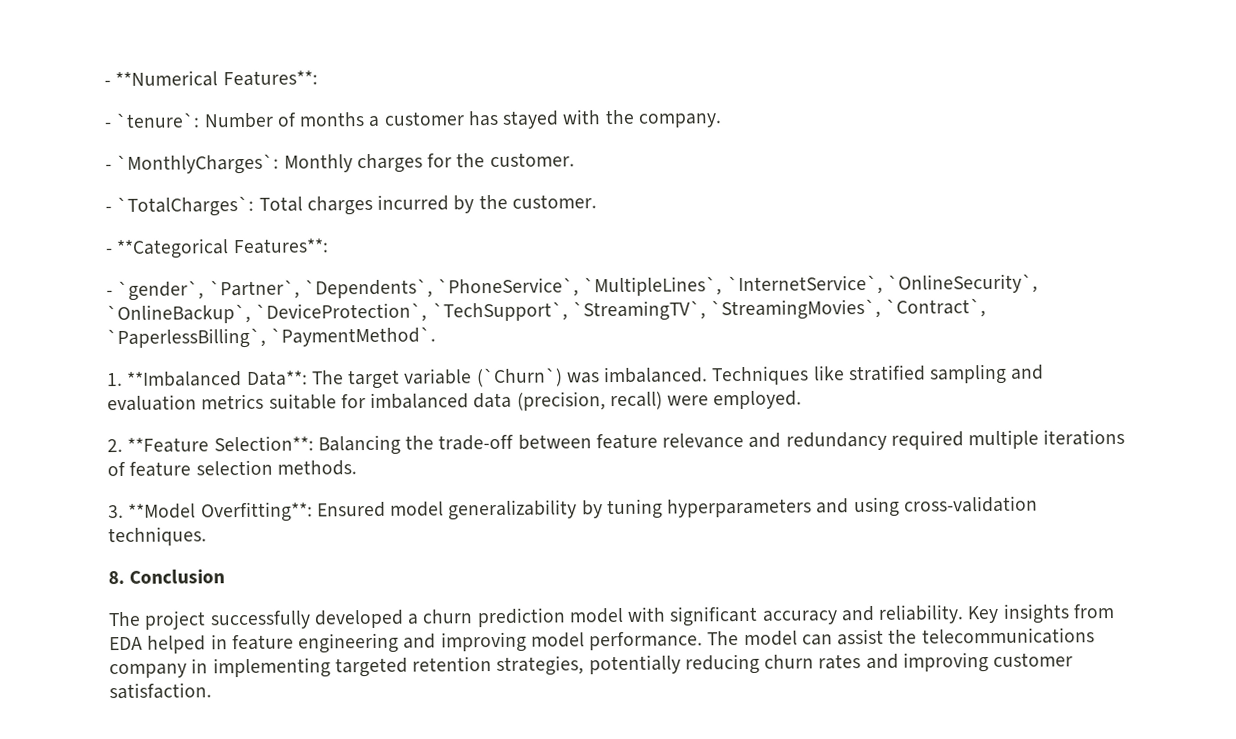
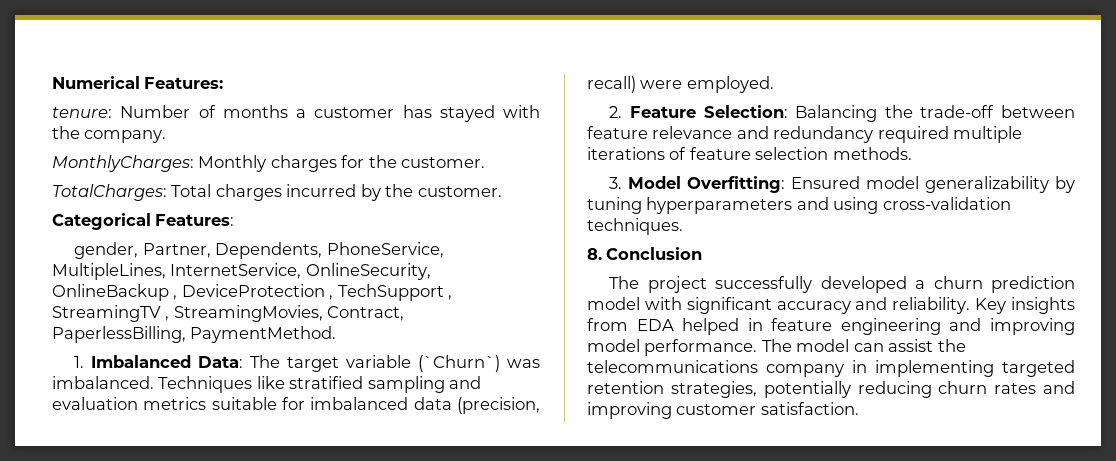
[104,70,318,88] [104,112,201,129] - **Numerical Features**: // - `tenure`: -> [52,76,224,89] [52,107,112,118] Numerical Features: // tenure:
[105,153,280,176] - `MonthlyCharges`: -> [52,155,194,172] MonthlyCharges:
[105,195,255,218] - `TotalCharges`: -> [52,184,167,201] TotalCharges:
[106,238,329,260] [106,273,1038,302] [106,298,987,325] [106,326,437,350] - **Categorical Features**: // - `gender`, `Partner`, `Dependents`, `PhoneService`, `MultipleLines`, `InternetService`, `OnlineSecurity`, `OnlineBackup`, `DeviceProtection`, `TechSupport`, `StreamingTV`, `StreamingMovies`, `Contract`, `PaperlessBilling`, `PaymentMethod`. -> [52,213,235,230] [74,242,444,259] [52,263,431,280] [52,284,453,301] [52,305,405,322] [52,326,337,343] Categorical Features: // gender, Partner, Dependents, PhoneService, MultipleLines, InternetService, OnlineSecurity, OnlineBackup , DeviceProtection , TechSupport , StreamingTV , StreamingMovies, Contract, PaperlessBilling, PaymentMethod.
[127,370,308,387] **Imbalanced Data**: -> [91,355,244,368] Imbalanced Data:
[127,435,314,453] **Feature Selection**: -> [630,105,788,118] Feature Selection:
[128,501,313,523] **Model Overfitting**: -> [628,176,786,193] Model Overfitting:

